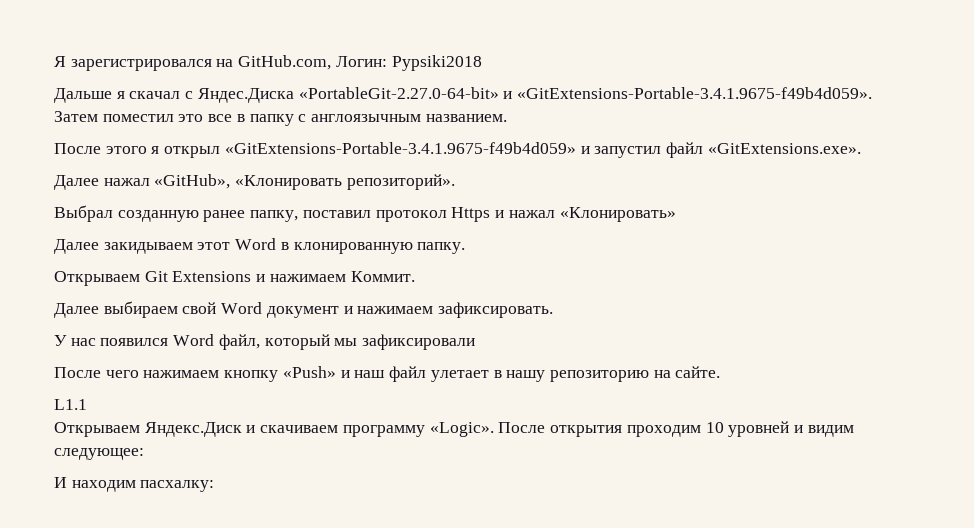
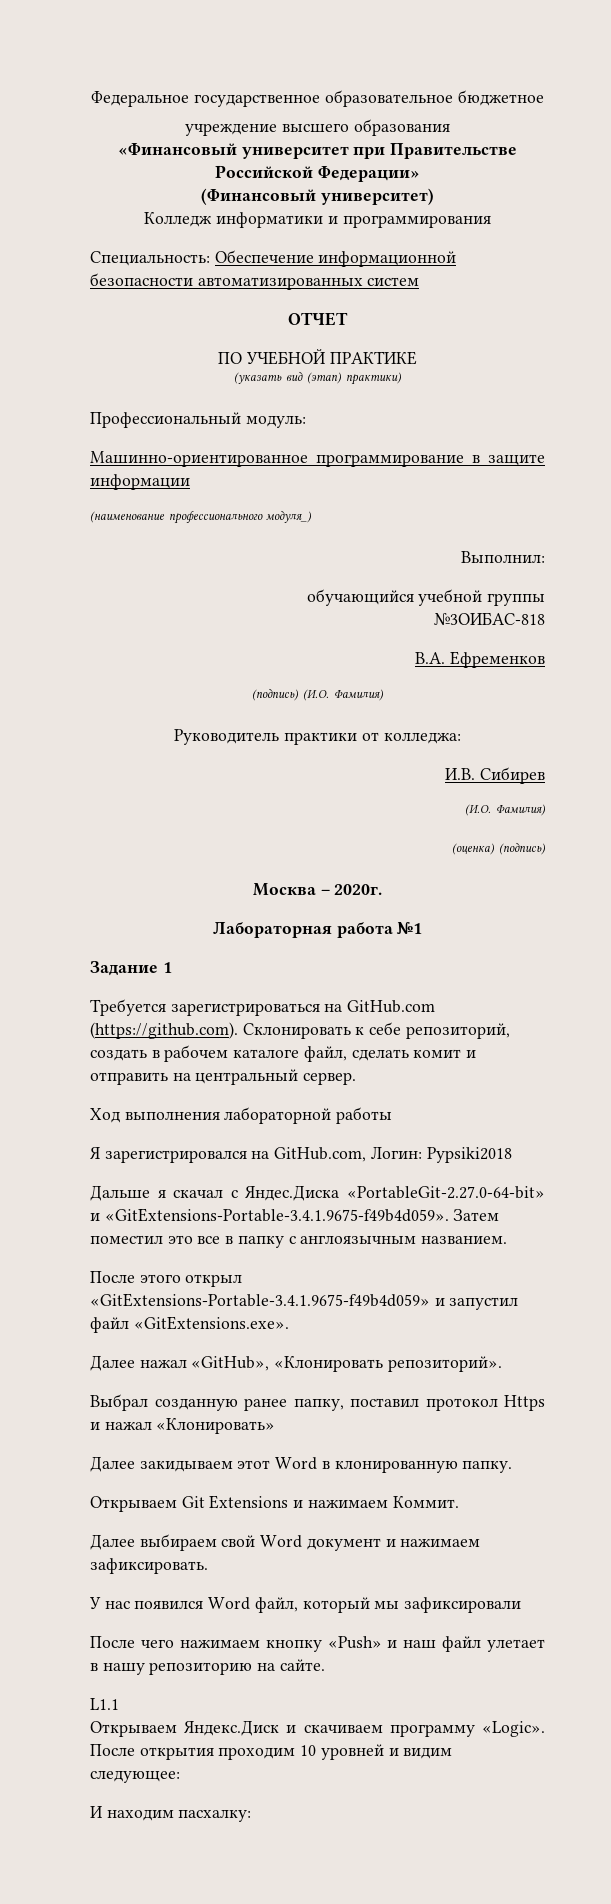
(54, 61) none -> [91,90,544,107] [185,119,450,136] [117,143,518,159] [215,165,420,182] [201,188,434,205] [144,212,491,228] [90,250,457,267] [90,273,420,290] [288,312,348,326] [218,349,417,365] [234,371,401,385] [90,412,306,428] [90,451,545,467] [90,474,190,490] [90,510,312,524] [461,551,545,563] [306,589,545,606] [434,612,545,626] [415,651,545,668] [252,688,383,701] [174,729,461,745] [445,767,545,784] [465,804,545,816] [452,842,545,855] [252,883,383,896] [212,921,423,938] [90,961,172,976] [90,999,436,1016] [90,1022,510,1039] [90,1045,477,1062] [90,1069,357,1085] [90,1107,393,1124] Федеральное государственное образовательное бюджетное // учреждение высшего образования // «Финансовый университет при Правительстве Российской Федерации» // (Финансовый университет) // Колледж информатики и программирования // Специальность: Обеспечение информационной безопасности автоматизированных систем // ОТЧЕТ // ПО УЧЕБНОЙ ПРАКТИКЕ // (указать вид (этап) практики) // Профессиональный модуль: // Машинно-ориентированное программирование в защите информации // (наименование профессионального модуля_) // Выполнил: // обучающийся учебной группы // №3ОИБАС-818 // В.А. Ефременков // (подпись) (И.О. Фамилия) // Руководитель практики от колледжа: // И.В. Сибирев // (И.О. Фамилия) // (оценка) (подпись) // Москва – 2020г. // Лабораторная работа №1 // Задание 1 // Требуется зарегистрироваться на GitHub.com (https://github.com). Склонировать к себе репозиторий, создать в рабочем каталоге файл, сделать комит и отправить на центральный сервер. // Ход выполнения лабораторной работы //
[151,146,160,154] я -> (181, 1278) none

